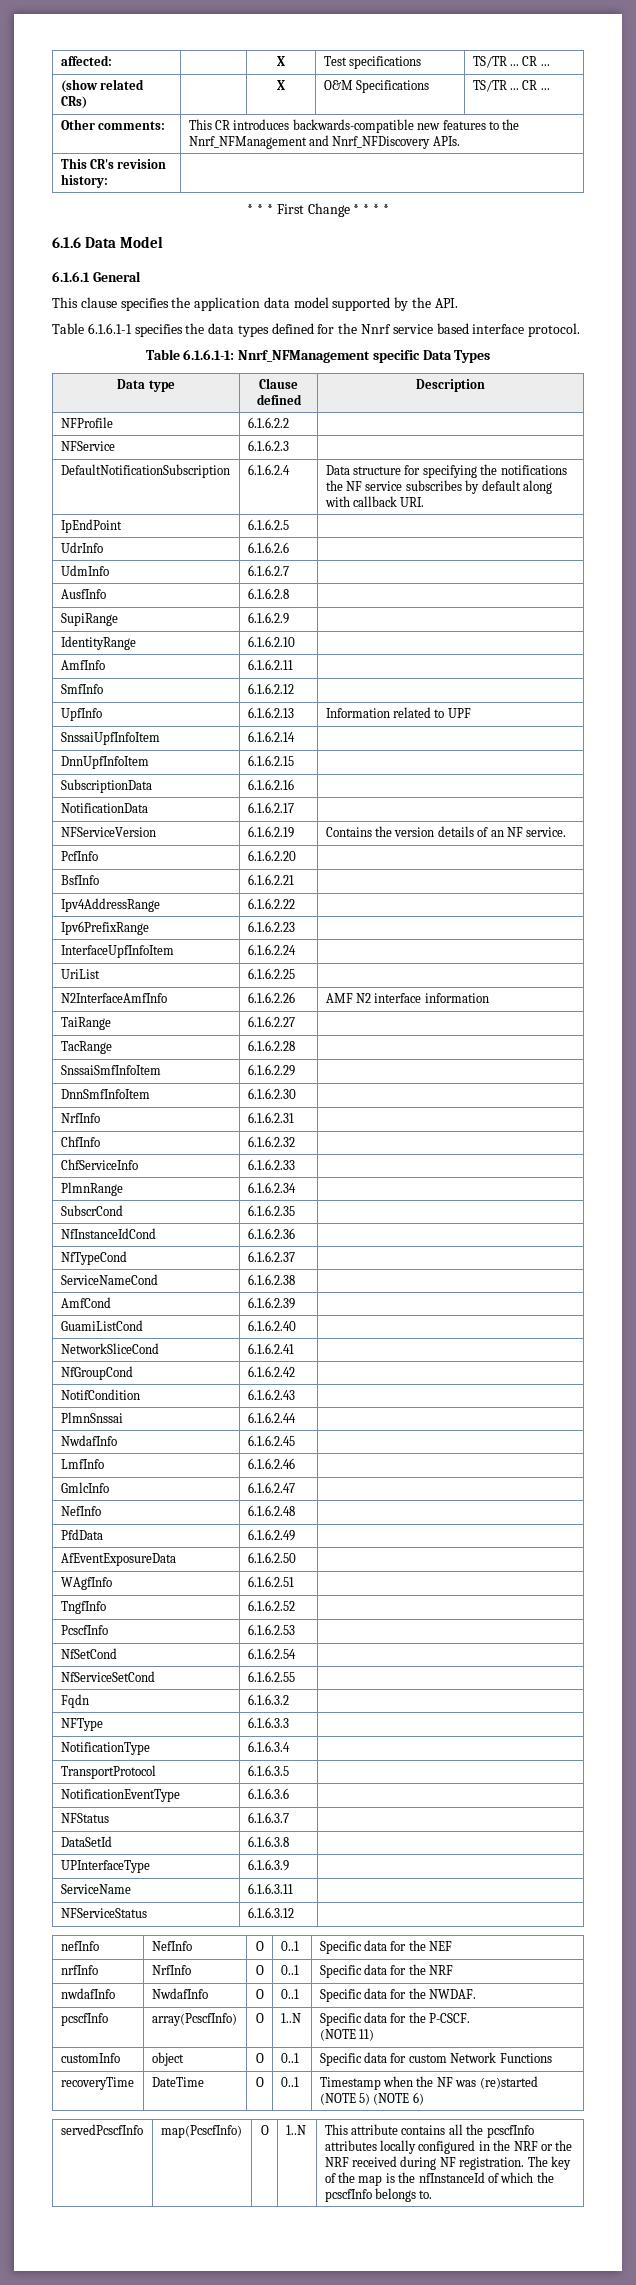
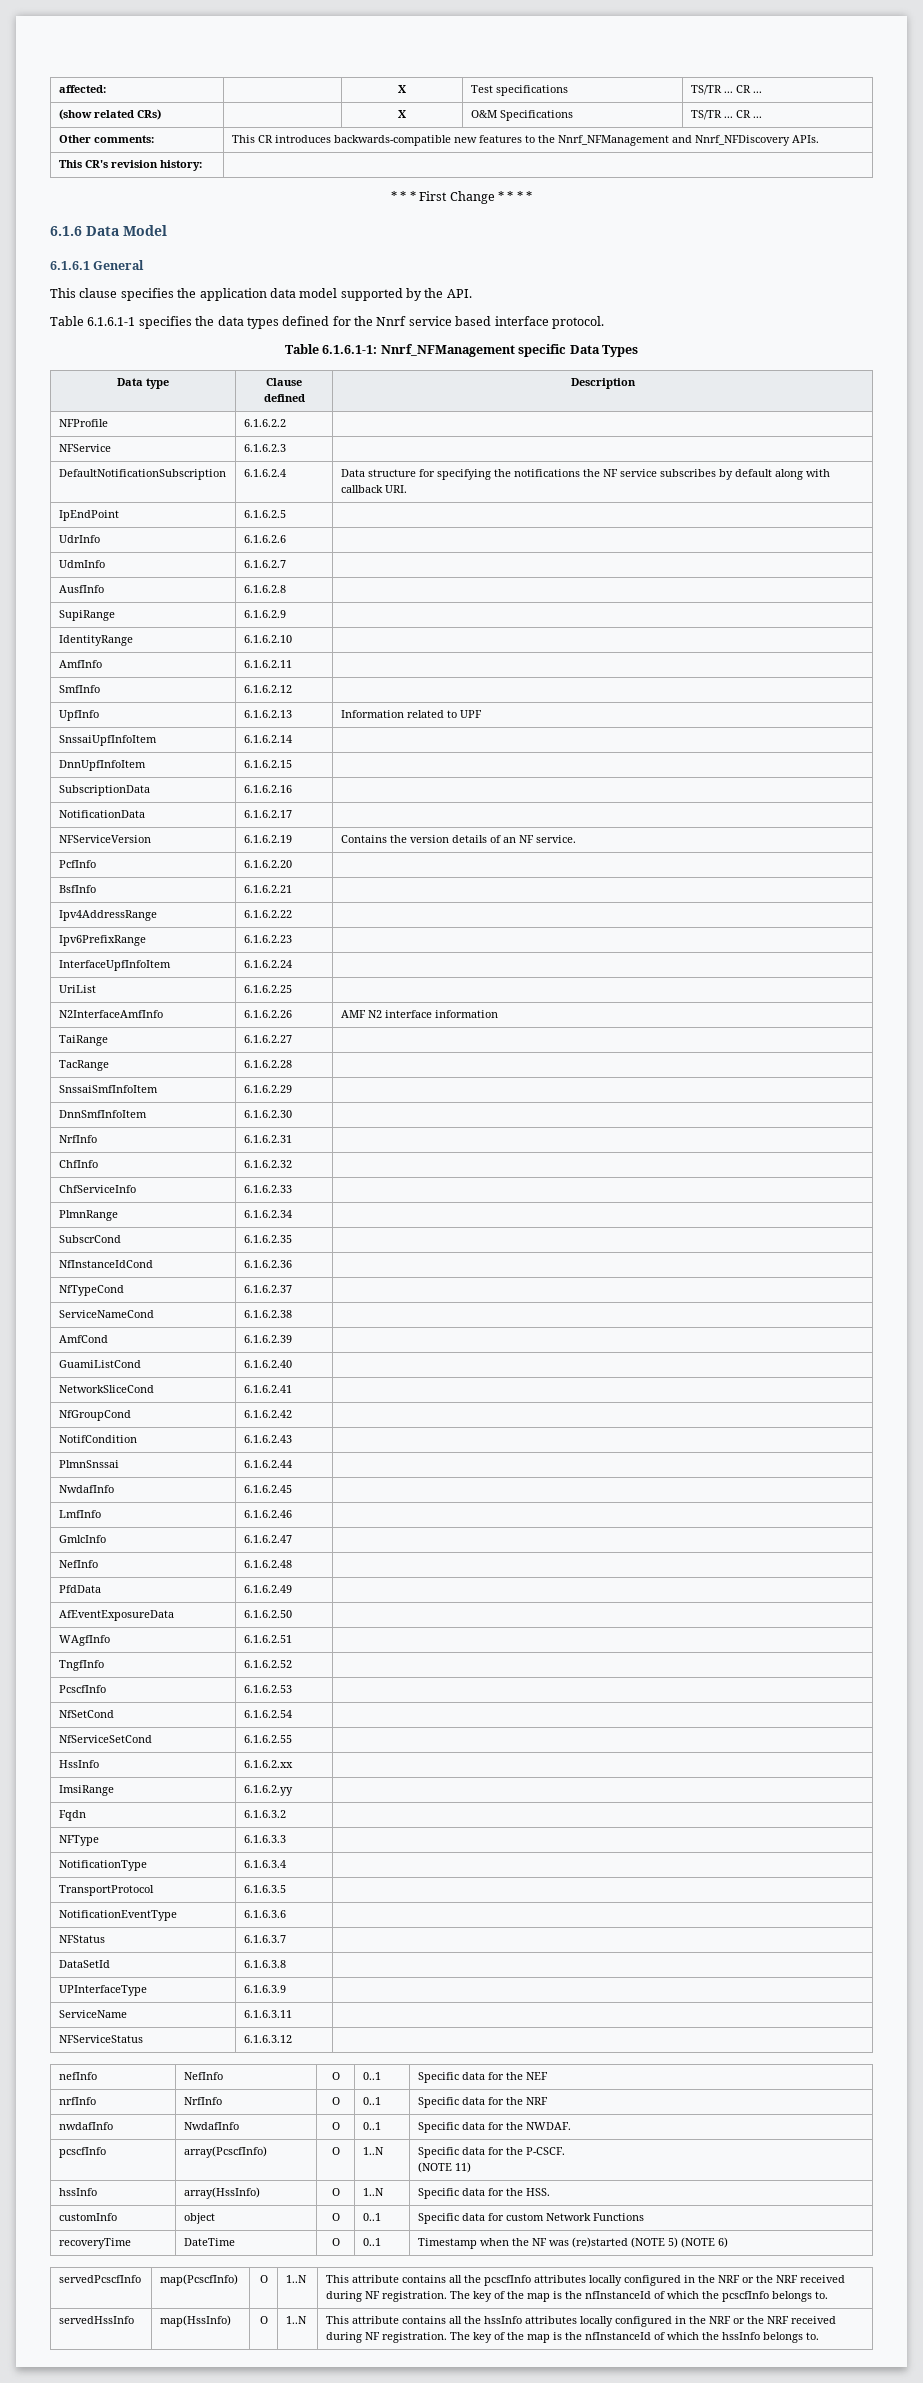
(295, 1676) none -> [59,1760,100,1768] [244,1760,294,1768] [59,1785,115,1796] [244,1785,294,1796] // HssInfo | 6.1.6.2.xx | // ImsiRange | 6.1.6.2.yy |
(375, 2035) none -> [59,2188,98,2196] [184,2187,261,2199] [331,2188,340,2196] [363,2188,385,2196] [418,2188,551,2199] // hssInfo | array(HssInfo) | O | 1..N | Specific data for the HSS.
(433, 2194) none -> [59,2316,135,2324] [160,2315,232,2327] [259,2316,268,2324] [286,2316,308,2324] [326,2316,837,2327] [326,2332,820,2343] // servedHssInfo | map(HssInfo) | O | 1..N | This attribute contains all the hssInfo attributes locally configured in the NRF or the NRF received during NF registration. The key of the map is the nfInstanceId of which the hssInfo belongs to.

